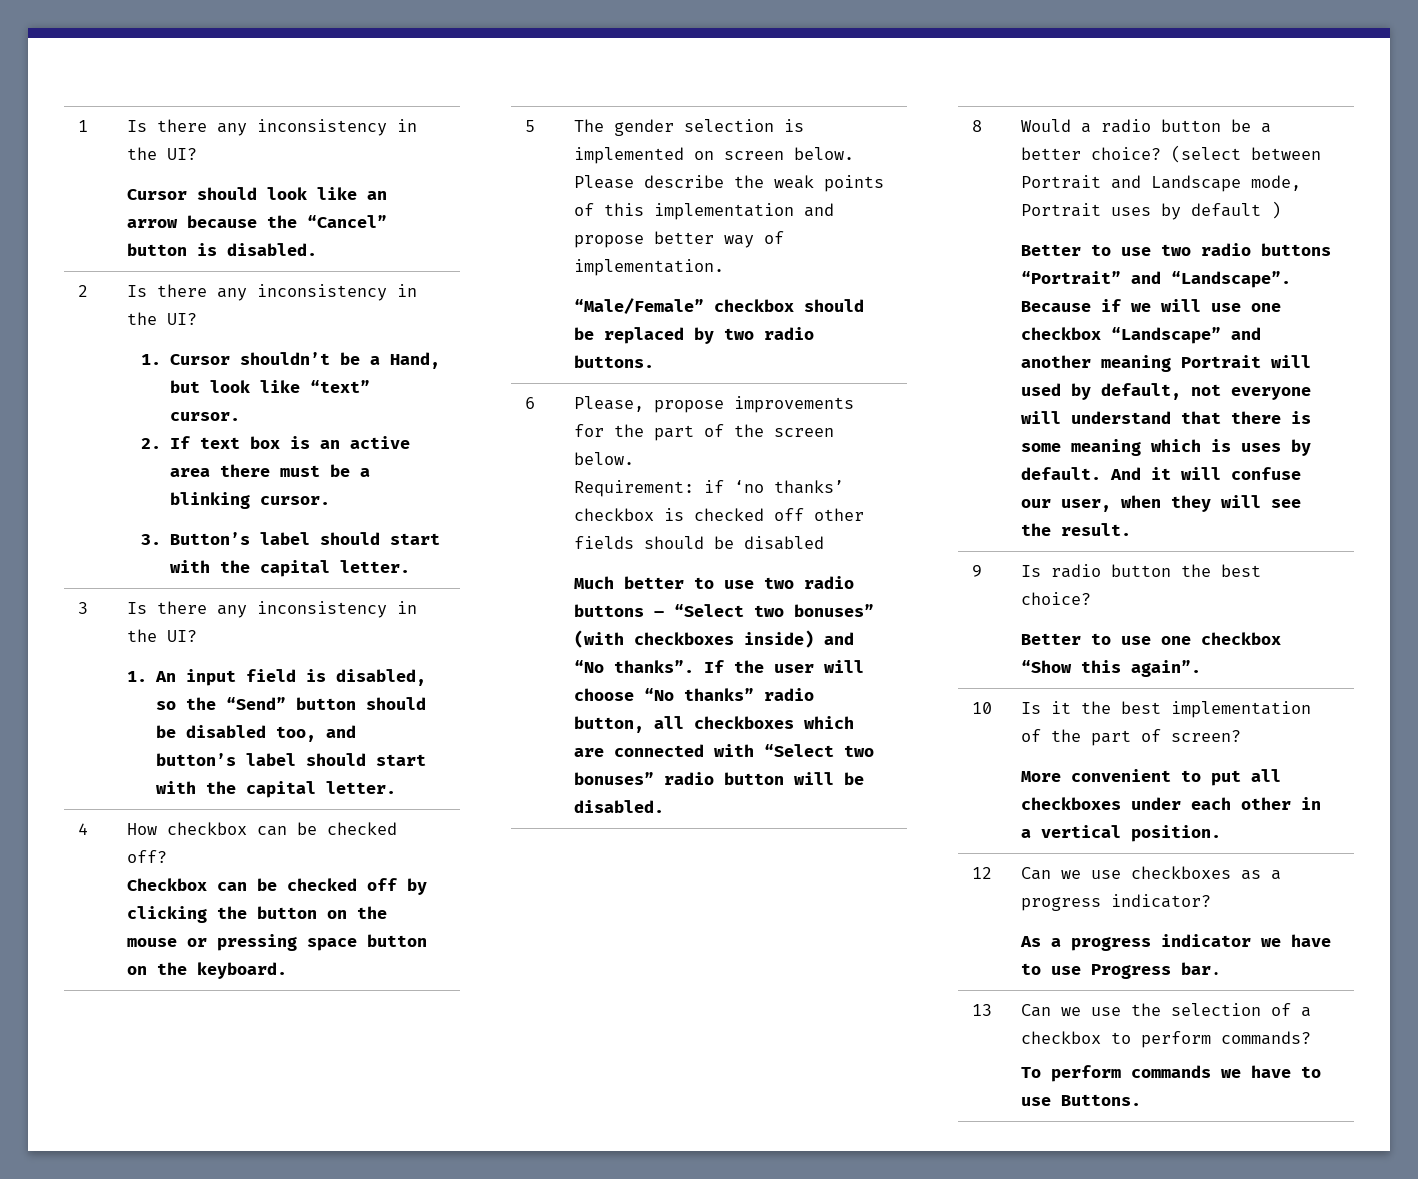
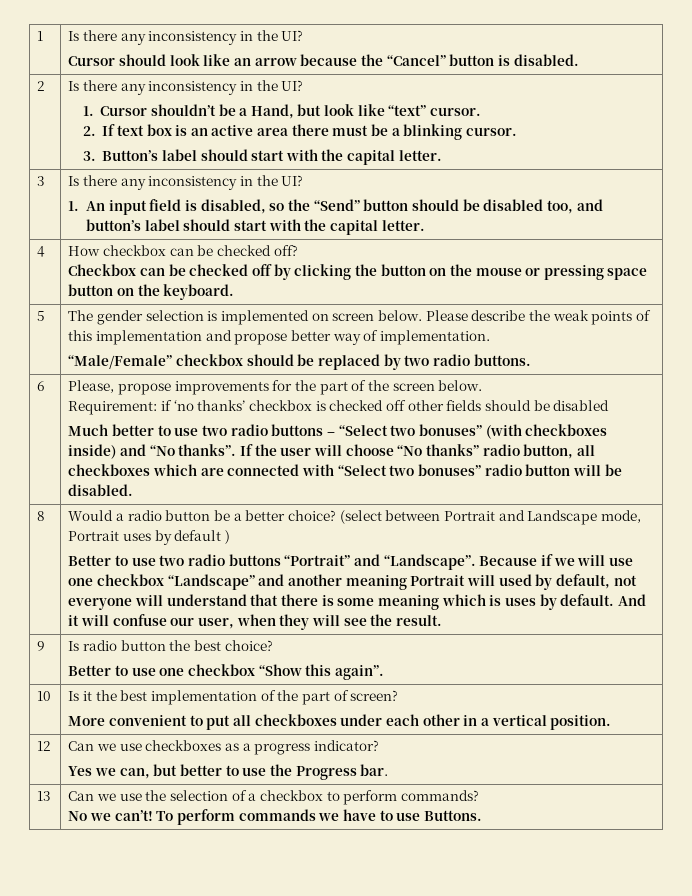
[1020,934,1332,951] [1021,963,1082,975] As a progress indicator we have to use -> [68,764,292,779] Yes we can, but better to use the
(1312, 1038) none -> [68,810,153,821] No we can’t!

